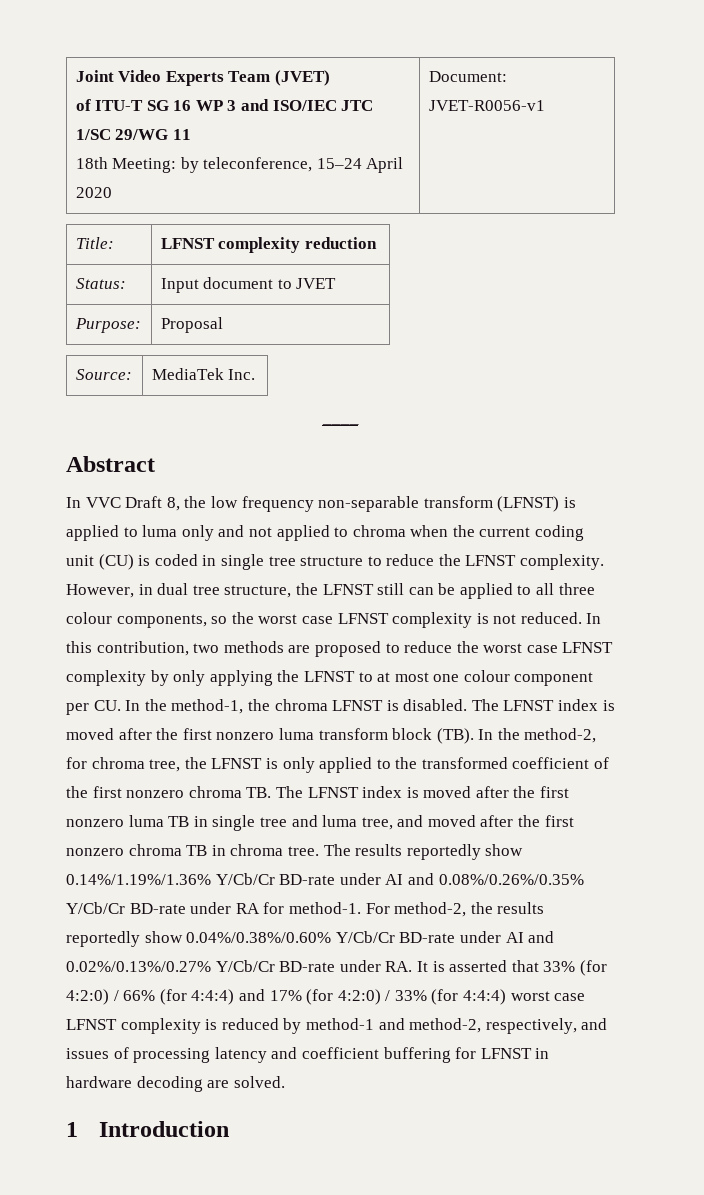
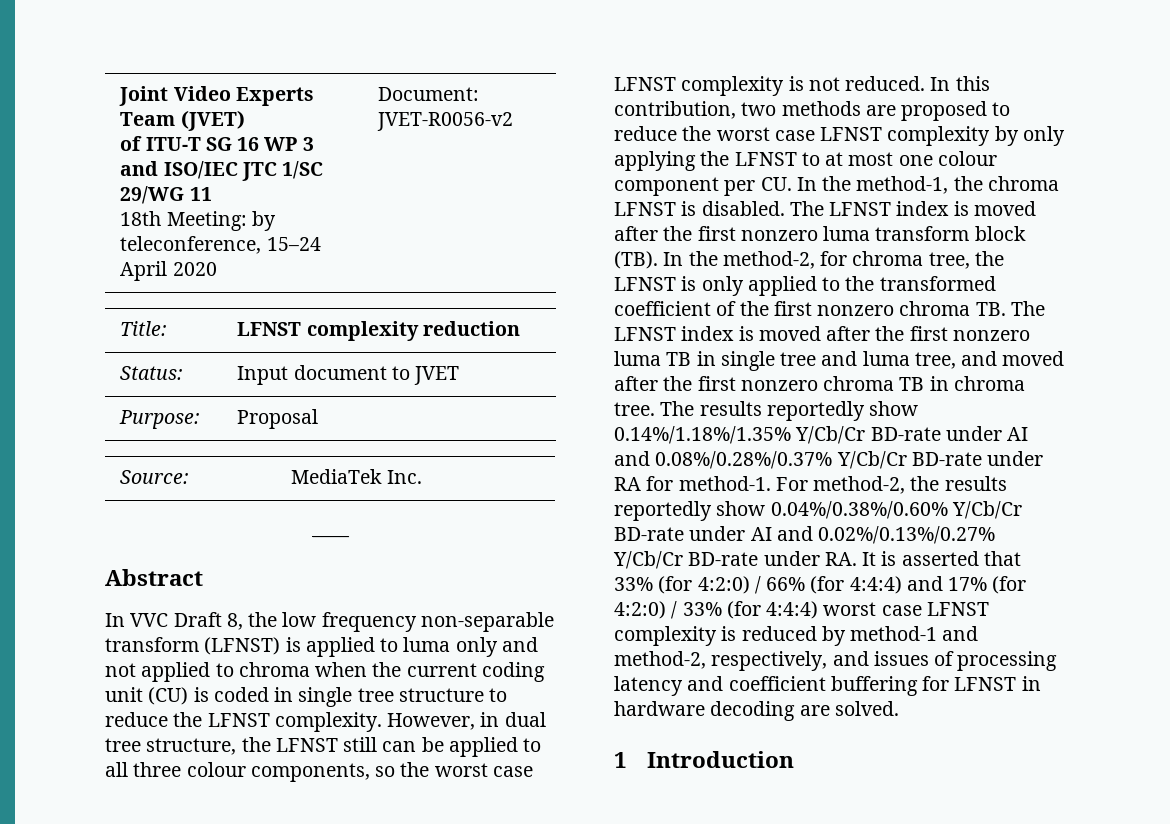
[428,100,545,111] JVET-R0056-v1 -> [377,112,514,131] JVET-R0056-v2
[66,873,584,885] 0.14%/1.19%/1.36% Y/Cb/Cr BD-rate under AI and 0.08%/0.26%/0.35% -> [614,426,1029,444] [614,451,833,469] 0.14%/1.18%/1.35% Y/Cb/Cr BD-rate under AI and 0.08%/0.28%/0.37%

